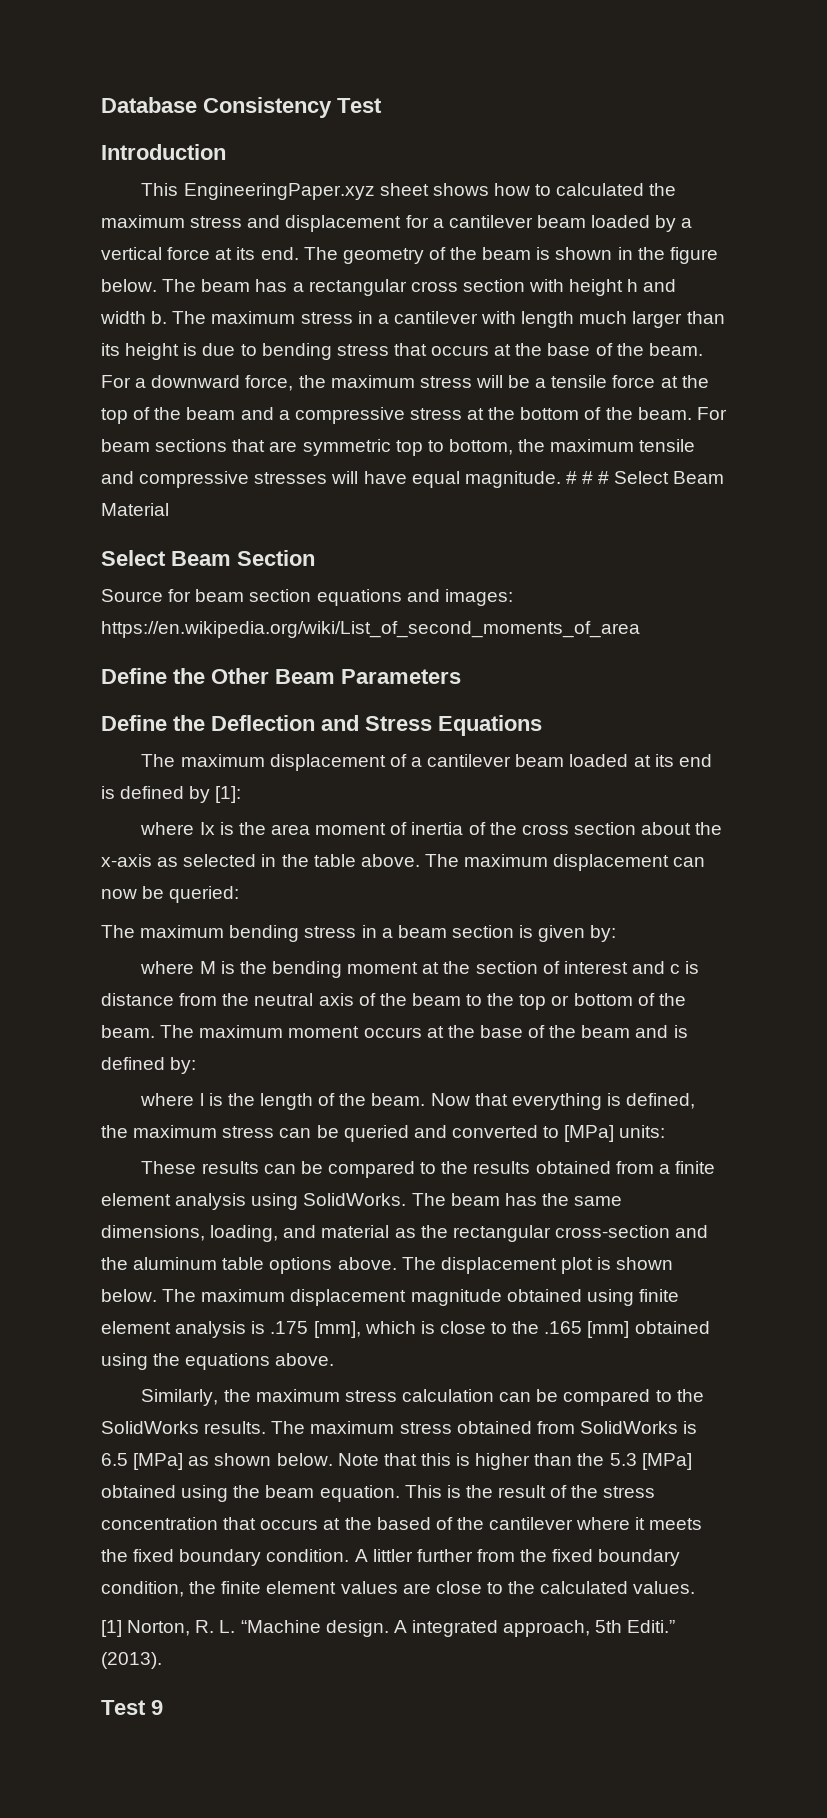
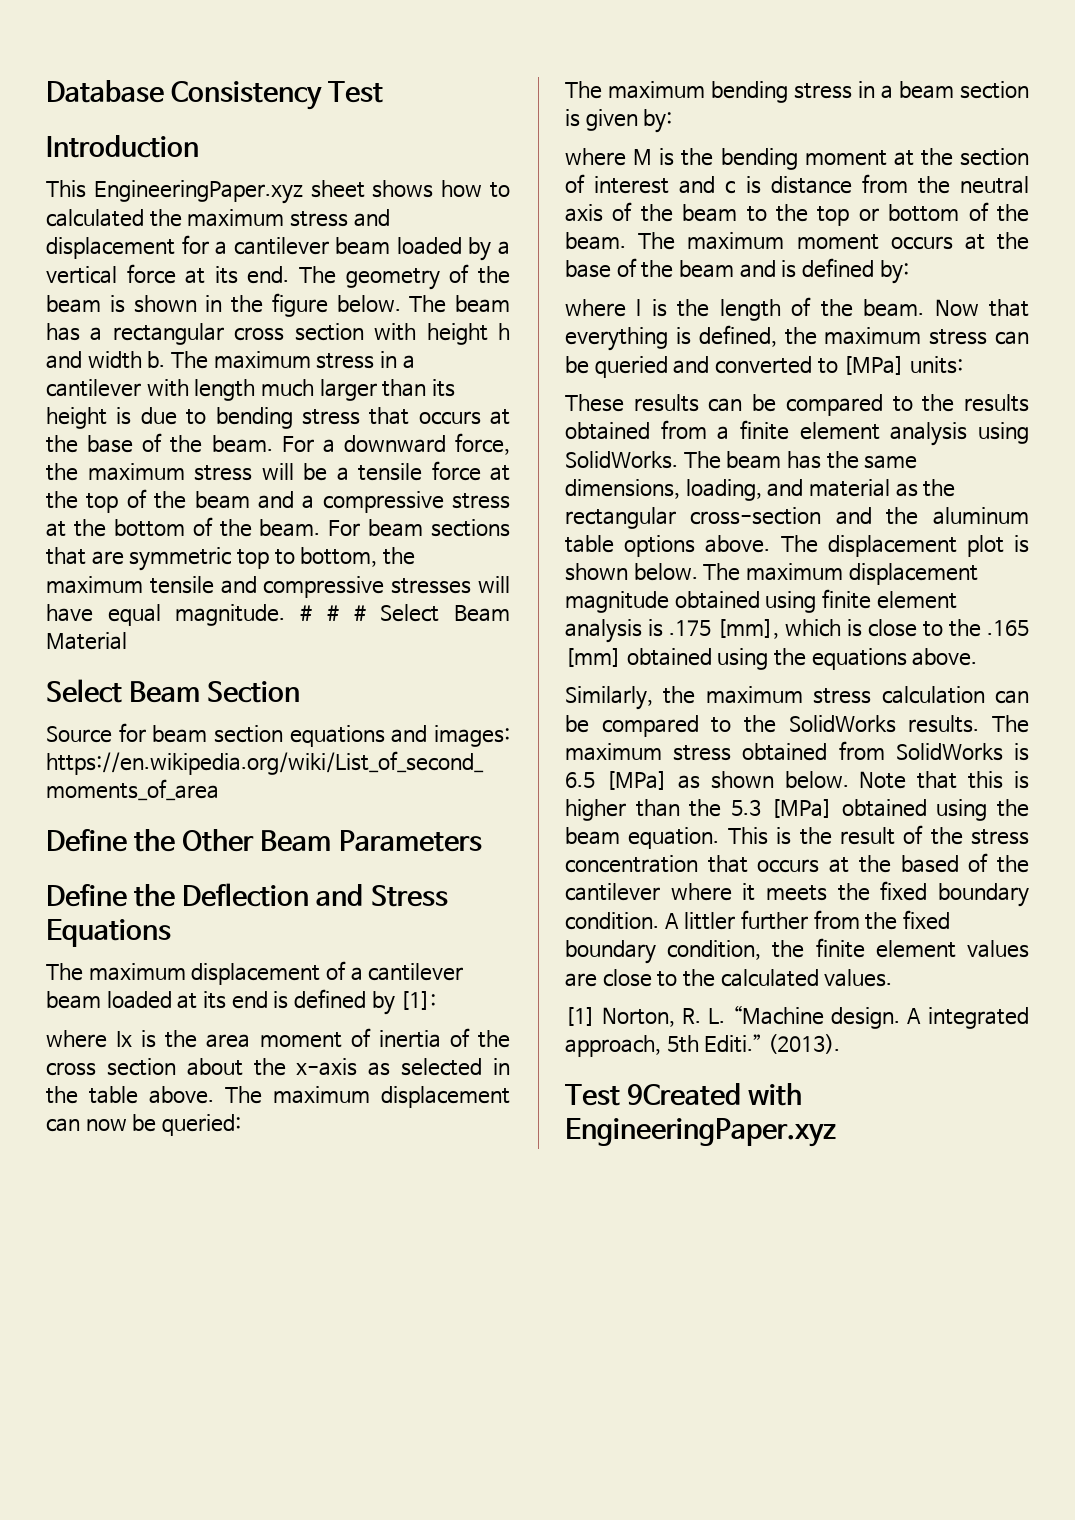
[151,1700,163,1715] 9 -> [627,1083,803,1106] [565,1118,836,1147] 9Created with EngineeringPaper.xyz

